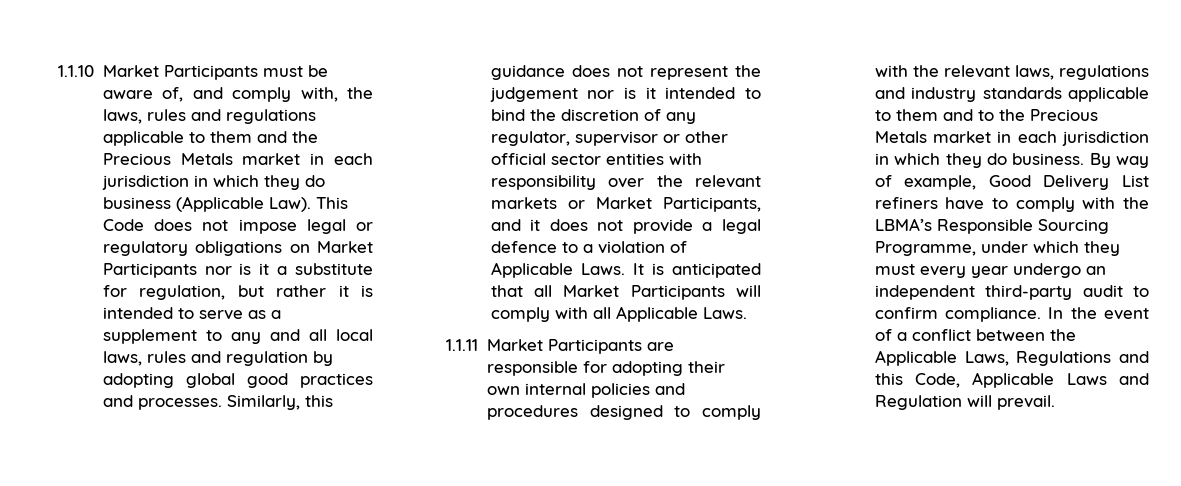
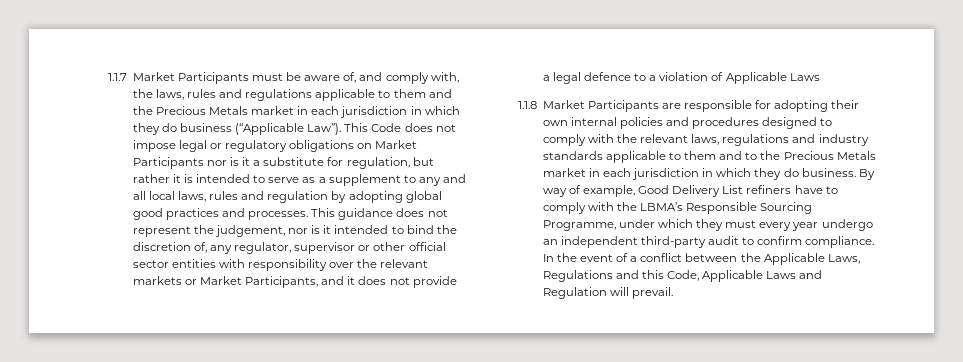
[58,65,95,77] 1.1.10 -> [108,73,128,81] 1.1.7
[175,196,311,212] (Applicable Law). -> [235,123,342,135] (“Applicable Law”).
[226,395,333,410] Similarly, this -> [311,208,336,217] This
[489,87,578,102] judgement -> [215,225,286,237] judgement,
[643,109,661,121] of -> [193,242,207,253] of,
[580,263,761,278] [490,285,761,300] [490,306,747,322] [446,339,479,351] Laws. It is anticipated that all Market Participants will comply with all Applicable Laws. // 1.1.11 -> [789,73,820,81] [518,101,538,109] Laws // 1.1.8

